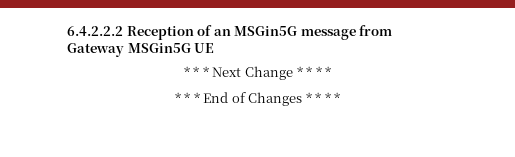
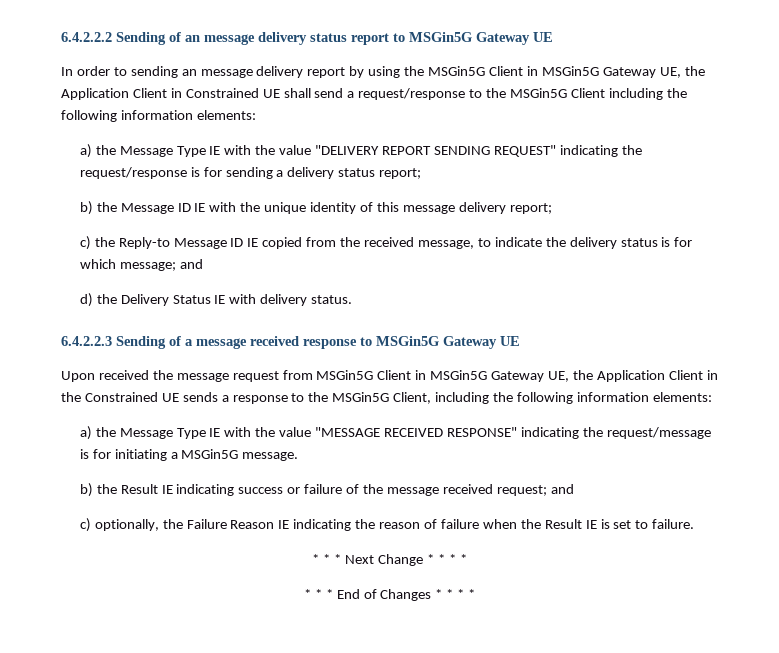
[126,26,194,40] Reception -> [116,32,166,45] Sending
[234,25,393,40] [67,43,215,57] MSGin5G message from Gateway MSGin5G UE -> [204,32,553,45] [61,66,705,78] [61,88,687,100] [61,110,256,122] [79,144,642,158] [79,167,422,179] [79,201,552,215] [79,236,693,250] [79,259,203,271] [79,293,353,307] [61,336,520,349] [61,370,718,382] [61,392,712,404] [79,426,711,440] [79,449,299,461] [79,483,574,497] [79,518,695,532] message delivery status report to MSGin5G Gateway UE // In order to sending an message delivery report by using the MSGin5G Client in MSGin5G Gateway UE, the Application Client in Constrained UE shall send a request/response to the MSGin5G Client including the following information elements: // a) the Message Type IE with the value "DELIVERY REPORT SENDING REQUEST" indicating the request/response is for sending a delivery status report; // b) the Message ID IE with the unique identity of this message delivery report; // c) the Reply-to Message ID IE copied from the received message, to indicate the delivery status is for which message; and // d) the Delivery Status IE with delivery status. // 6.4.2.2.3 Sending of a message received response to MSGin5G Gateway UE // Upon received the message request from MSGin5G Client in MSGin5G Gateway UE, the Application Client in the Constrained UE sends a response to the MSGin5G Client, including the following information elements: // a) the Message Type IE with the value "MESSAGE RECEIVED RESPONSE" indicating the request/message is for initiating a MSGin5G message. // b) the Result IE indicating success or failure of the message received request; and // c) optionally, the Failure Reason IE indicating the reason of failure when the Result IE is set to failure.

